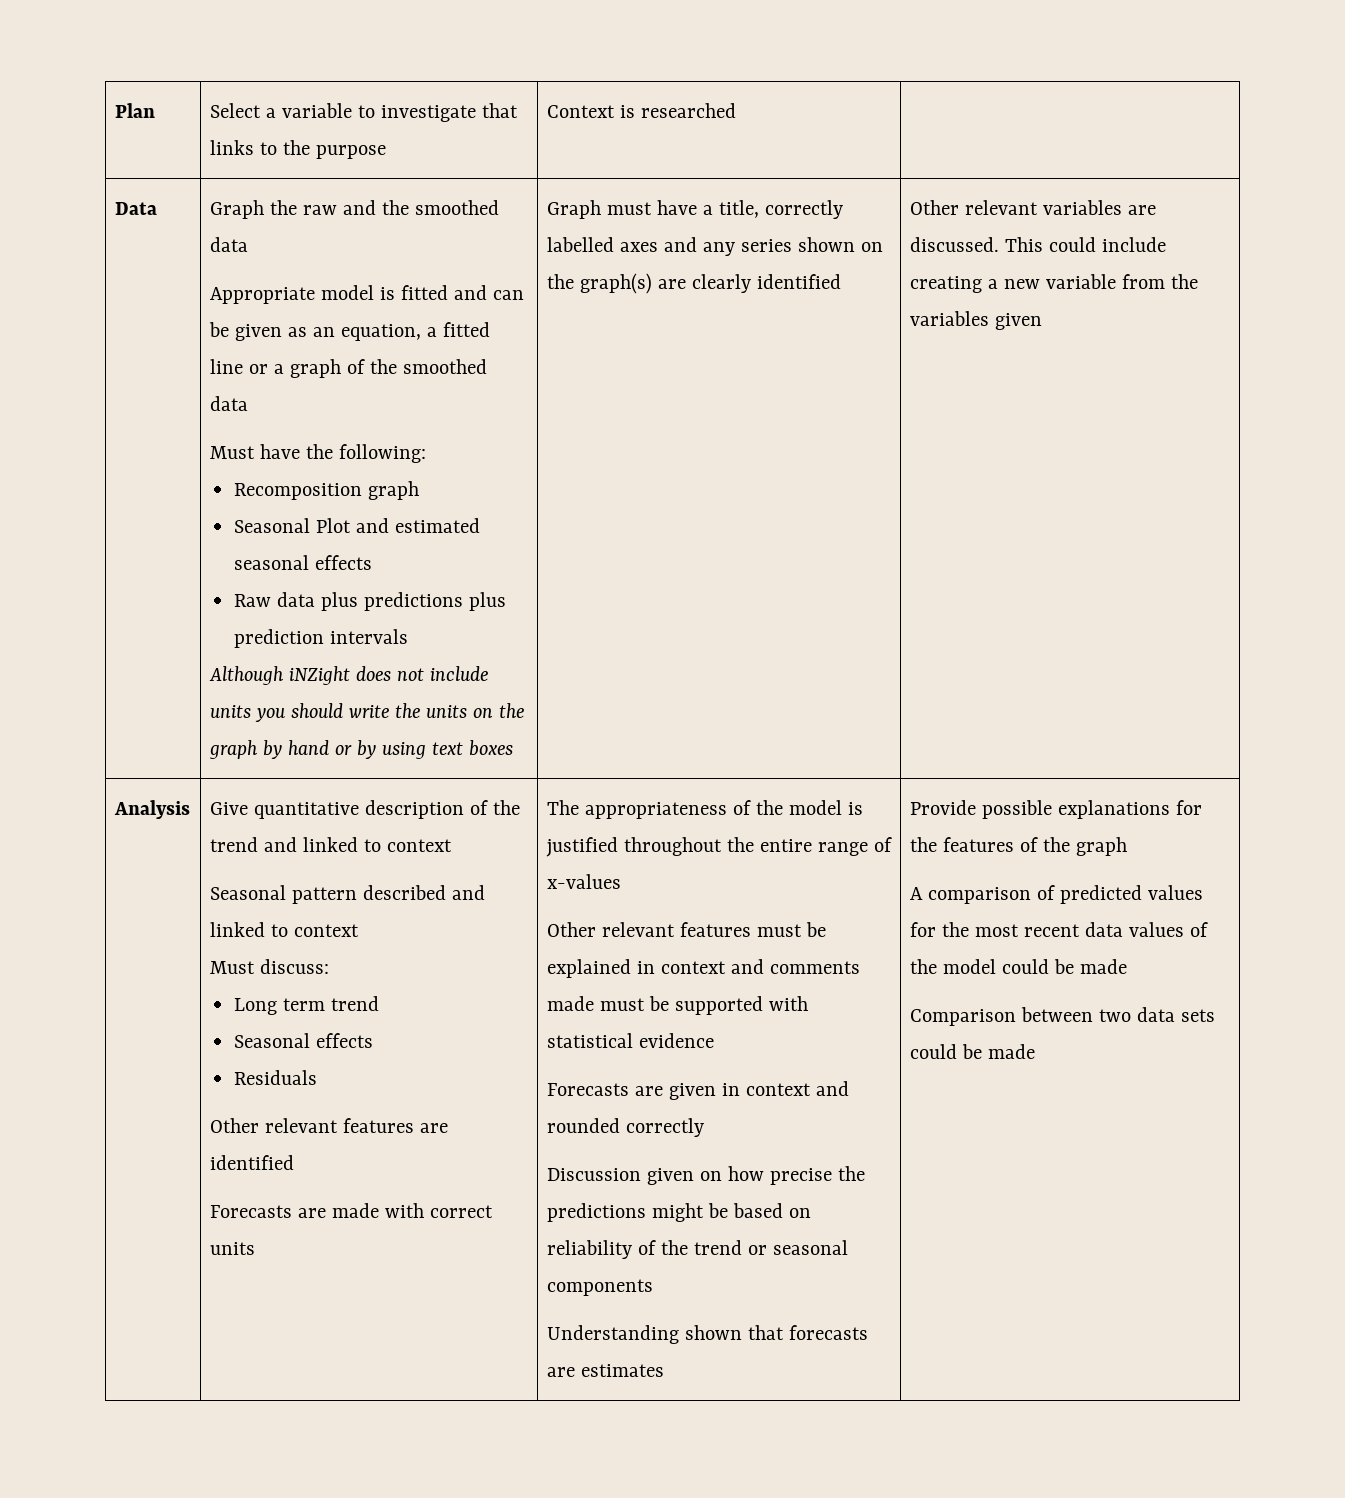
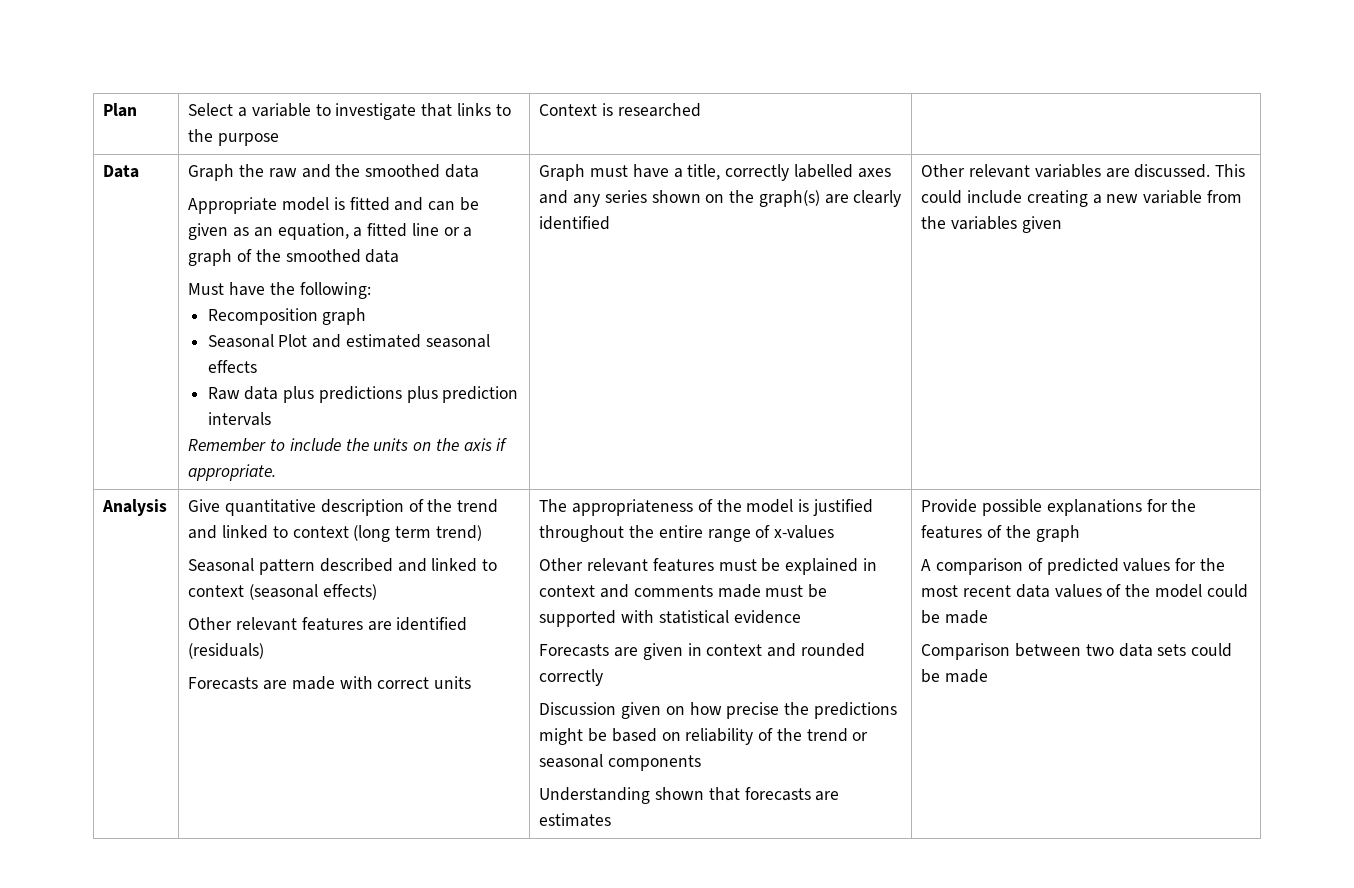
[208,666,488,685] [209,703,524,722] [208,740,513,759] Although iNZight does not include units you should write the units on the graph by hand or by using text boxes -> [188,438,508,452] [188,464,277,481] Remember to include the units on the axis if appropriate.
(452, 845) none -> [353,525,482,542] (long term trend)
[209,959,329,974] [234,996,380,1015] [234,1033,374,1048] [234,1070,318,1085] // Must discuss: // Long term trend // Seasonal effects // Residuals -> [249,584,377,600] (seasonal effects)
(294, 1162) none -> [188,643,265,659] (residuals)

